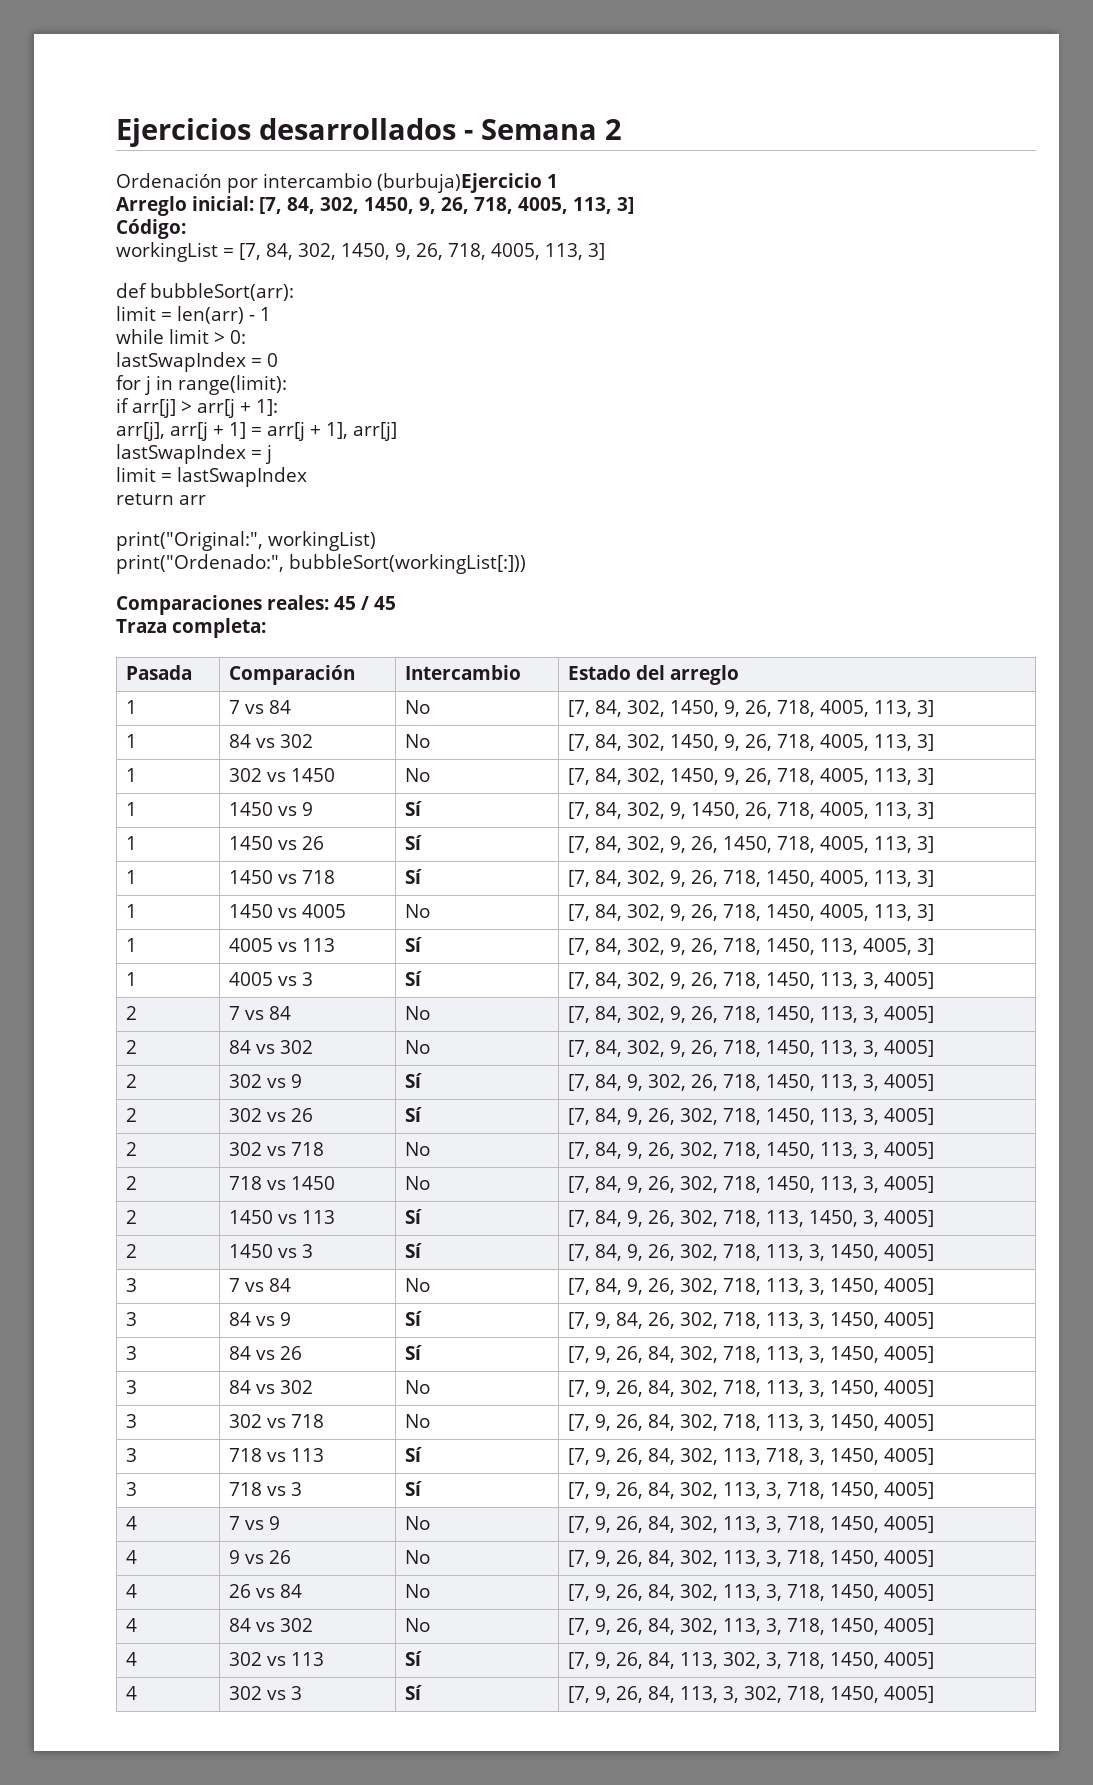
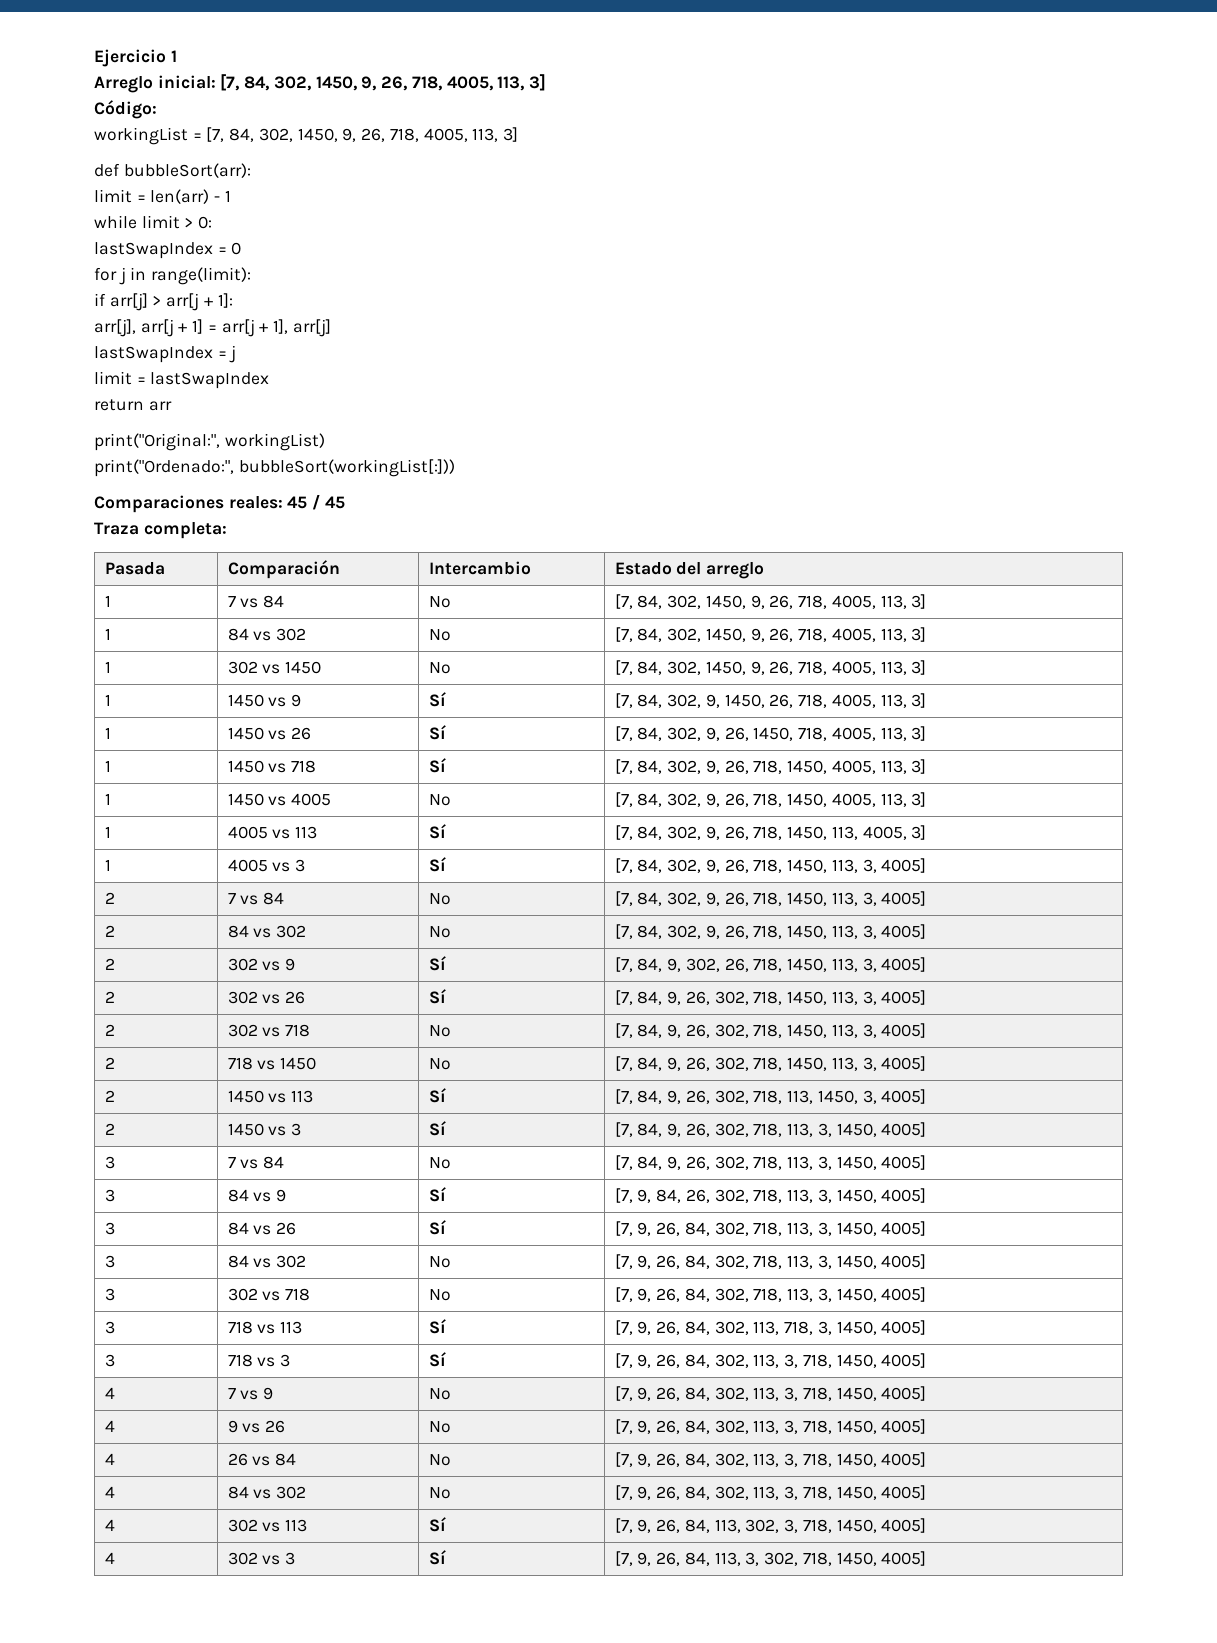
[116,118,622,147] [116,173,542,193] Ejercicios desarrollados - Semana 2 // Ordenación por intercambio (burbuja)Ejercicio -> [94,49,166,67] Ejercicio

